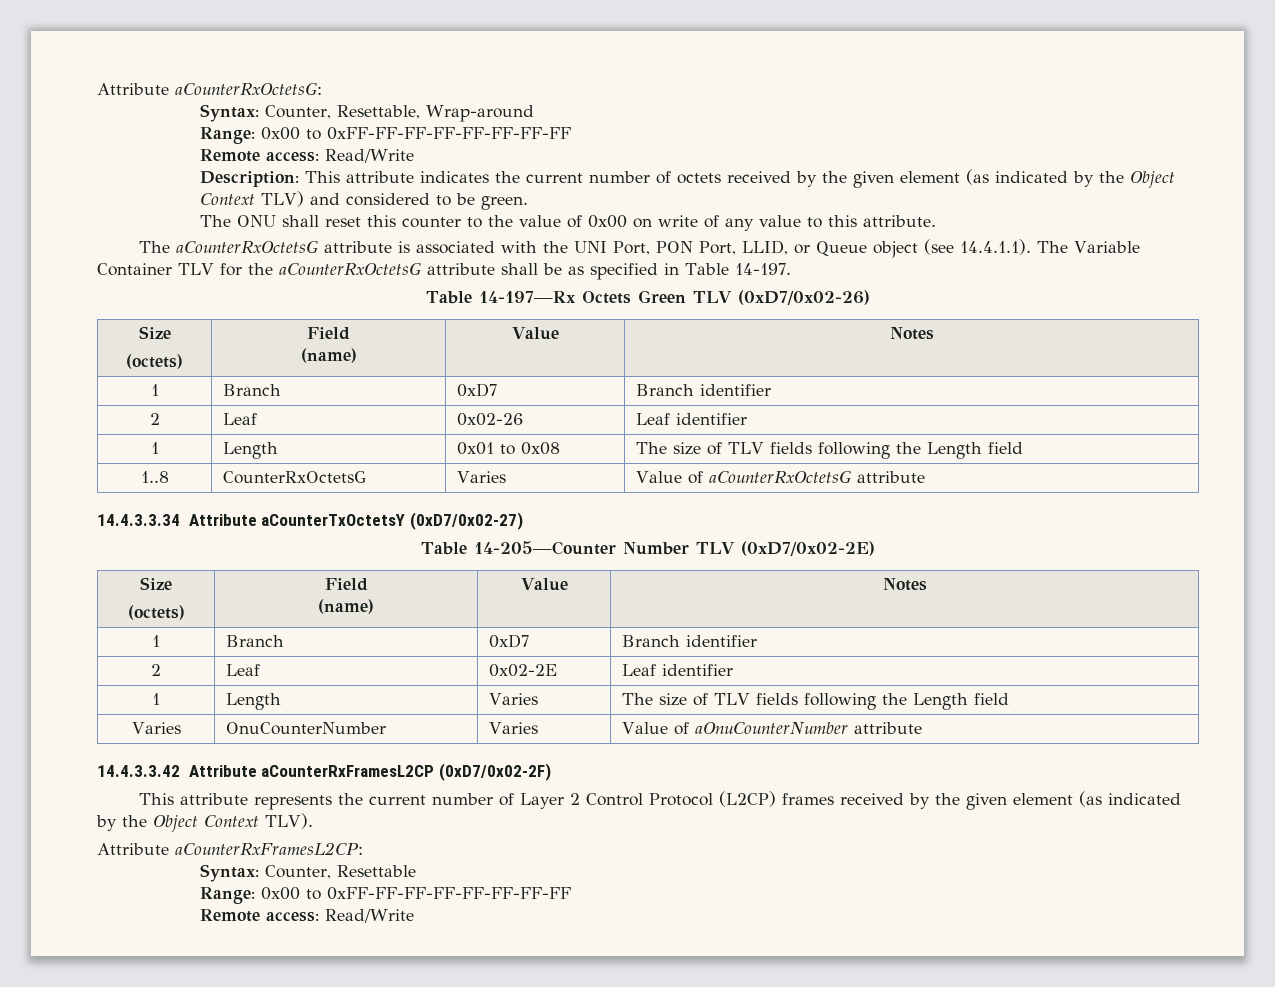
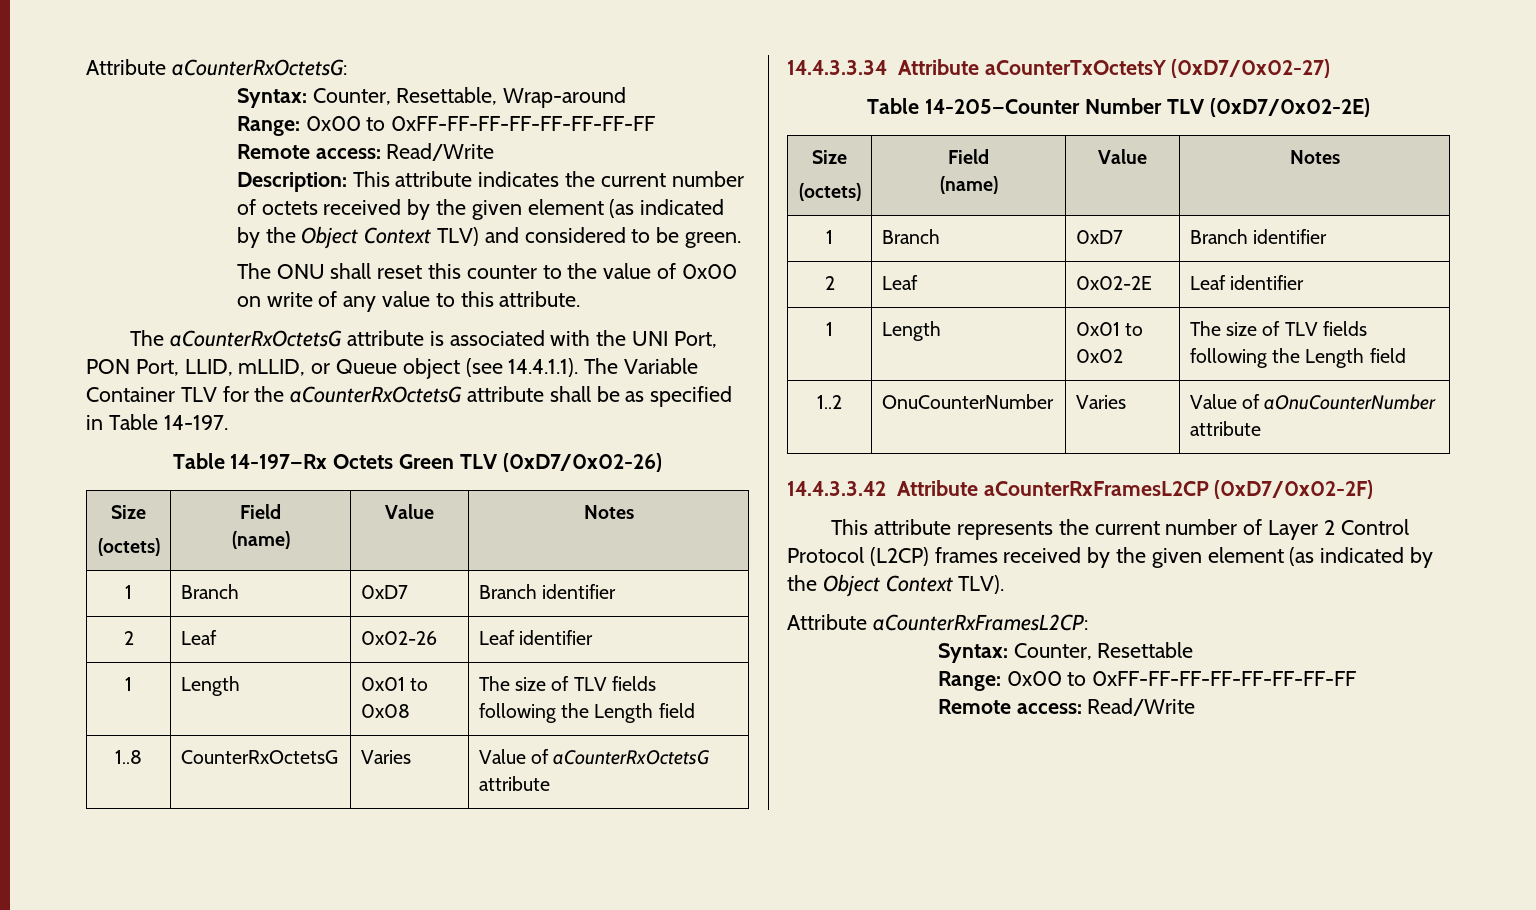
(788, 247) none -> [238,359,306,376] mLLID,
[489,693,539,705] [622,693,1010,710] [131,722,181,734] Varies | The size of TLV fields following the Length field // Varies -> [1075,322,1144,336] [1075,349,1123,363] [1189,321,1367,336] [1189,348,1406,368] [817,395,842,409] 0x01 to 0x02 | The size of TLV fields following the Length field // 1..2

